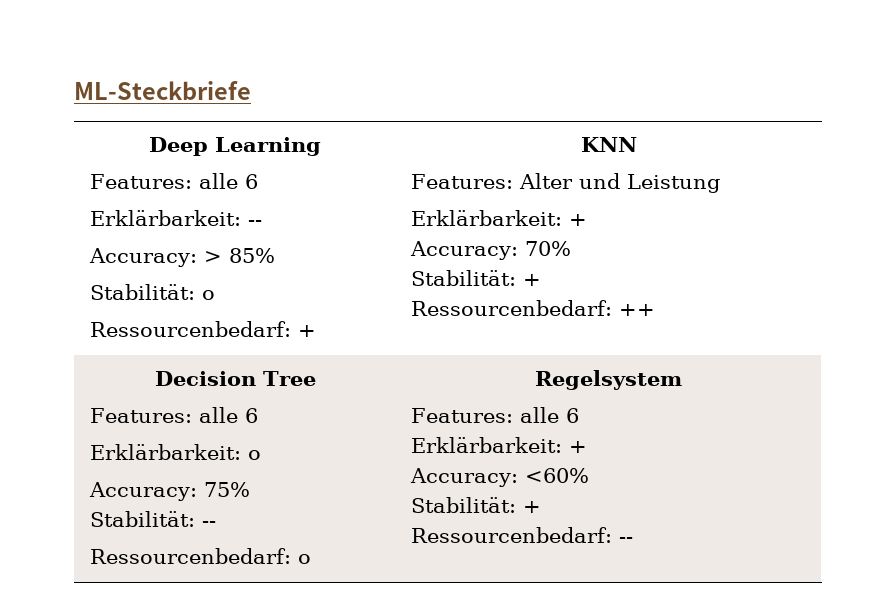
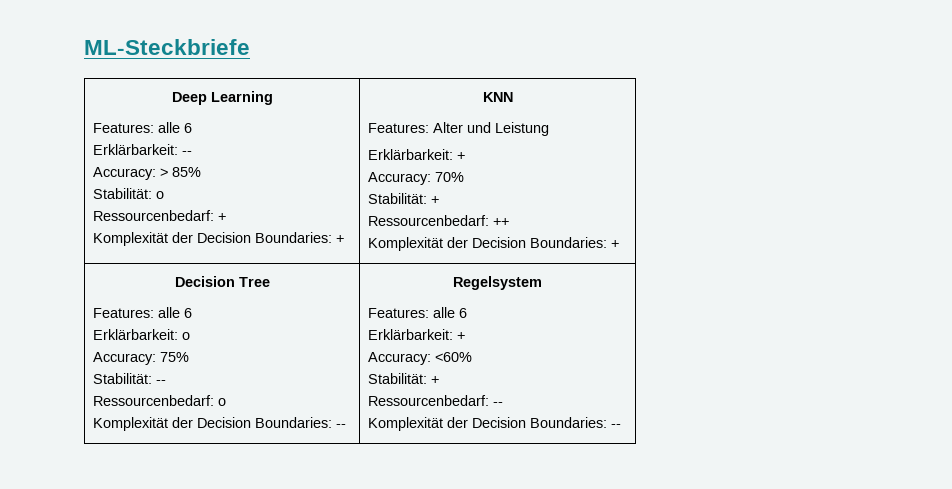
(316, 331) none -> [92,232,344,246] // Komplexität der Decision Boundaries: +
(655, 310) none -> [367,237,619,251] // Komplexität der Decision Boundaries: +
(311, 559) none -> [92,417,346,431] // Komplexität der Decision Boundaries: --
(633, 540) none -> [367,417,621,431] // Komplexität der Decision Boundaries: --

